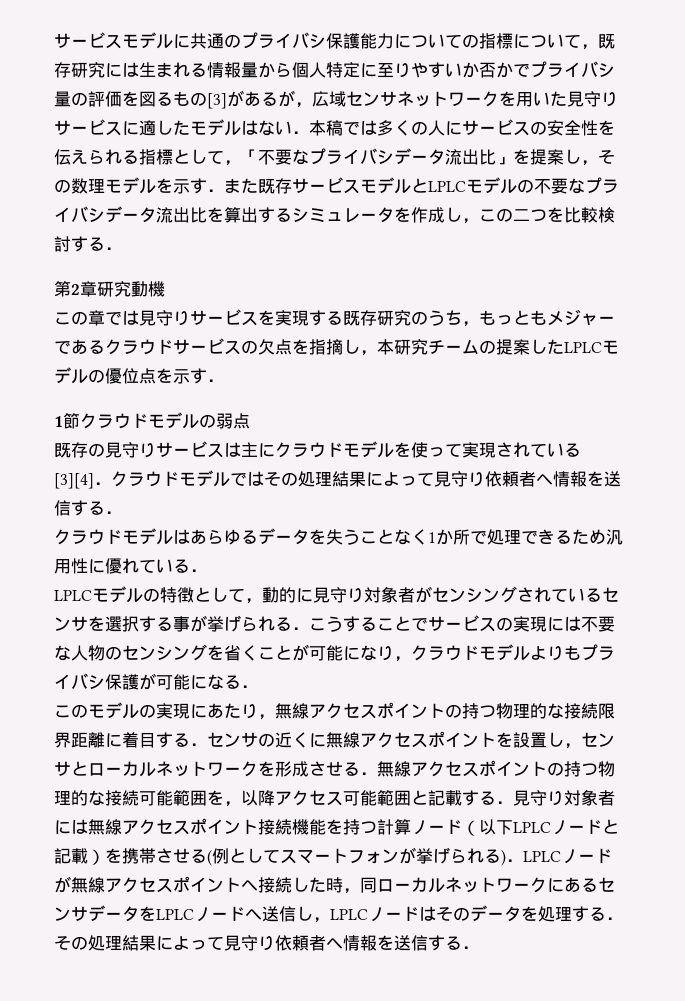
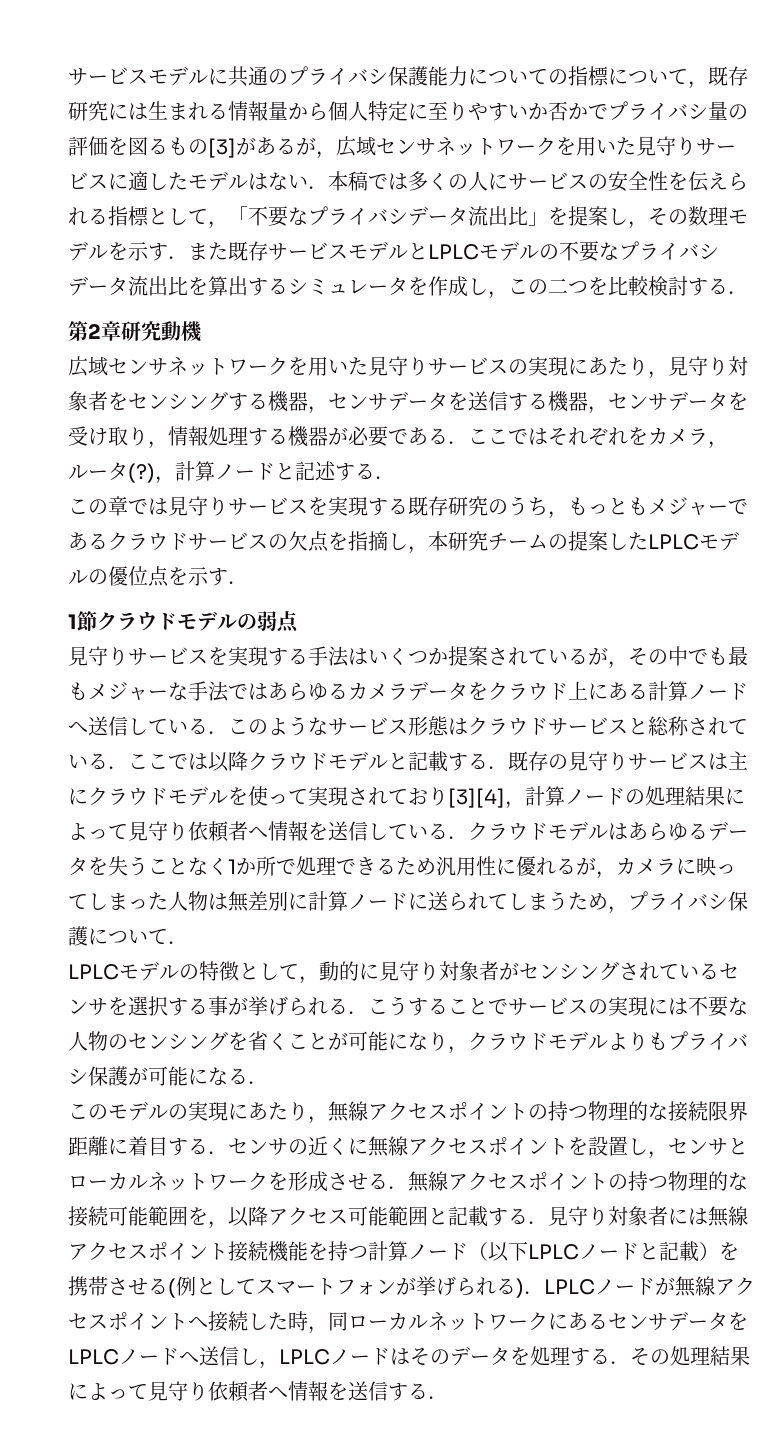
(165, 289) none -> [68,356,748,379] [68,391,748,414] [68,426,728,449] [68,461,395,484] // 広域センサネットワークを用いた見守りサービスの実現にあたり，見守り対象者をセンシングする機器，センサデータを送信する機器，センサデータを受け取り，情報処理する機器が必要である．ここではそれぞれをカメラ，ルータ(?)，計算ノードと記述する．
(250, 421) none -> [68,646,748,669] [68,681,748,702] [68,716,748,736] [68,751,508,772] 見守りサービスを実現する手法はいくつか提案されているが，その中でも最もメジャーな手法ではあらゆるカメラデータをクラウド上にある計算ノードへ送信している．このようなサービス形態はクラウドサービスと総称されている．ここでは以降クラウドモデルと記載する．
[547,443,581,457] [54,470,281,489] いる[3][4]．クラウドモデルではそ -> [408,786,625,809] おり[3][4]，計算ノード
[71,500,122,516] する． // -> [368,823,468,840] している．
[139,559,190,573] ている -> [556,856,736,879] [68,891,748,914] [68,926,168,946] るが，カメラに映ってしまった人物は無差別に計算ノードに送られてしまうため，プライバシ保護について

